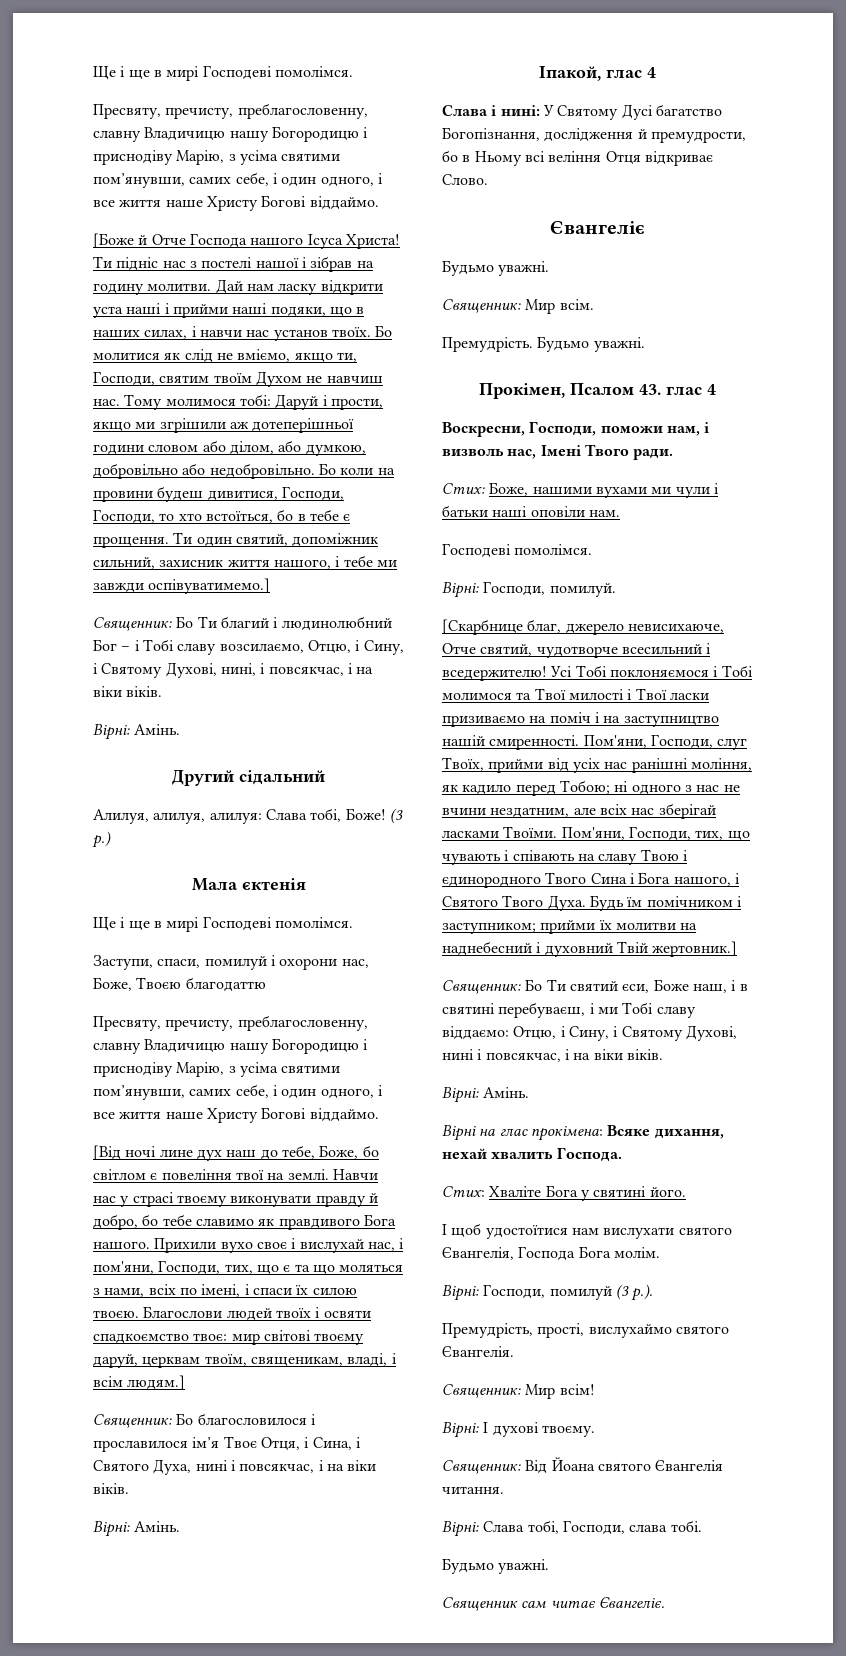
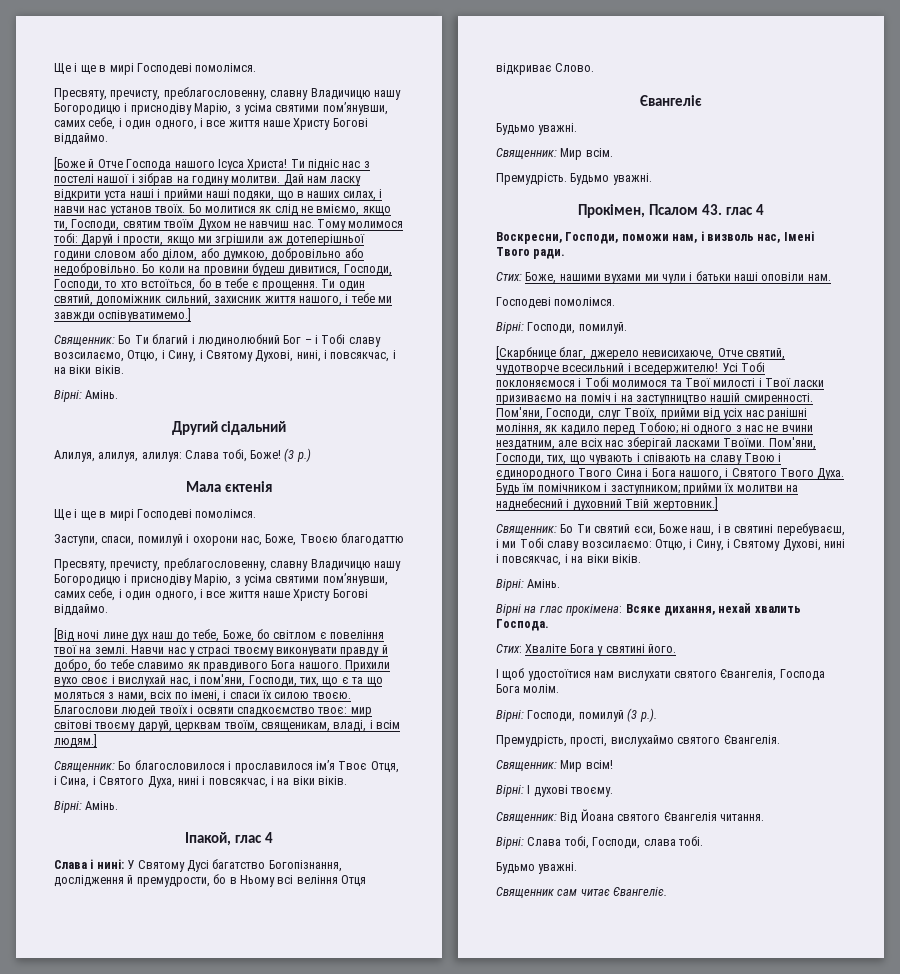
[442,1026,509,1040] віддаємо: -> [581,541,652,548] возсилаємо:

